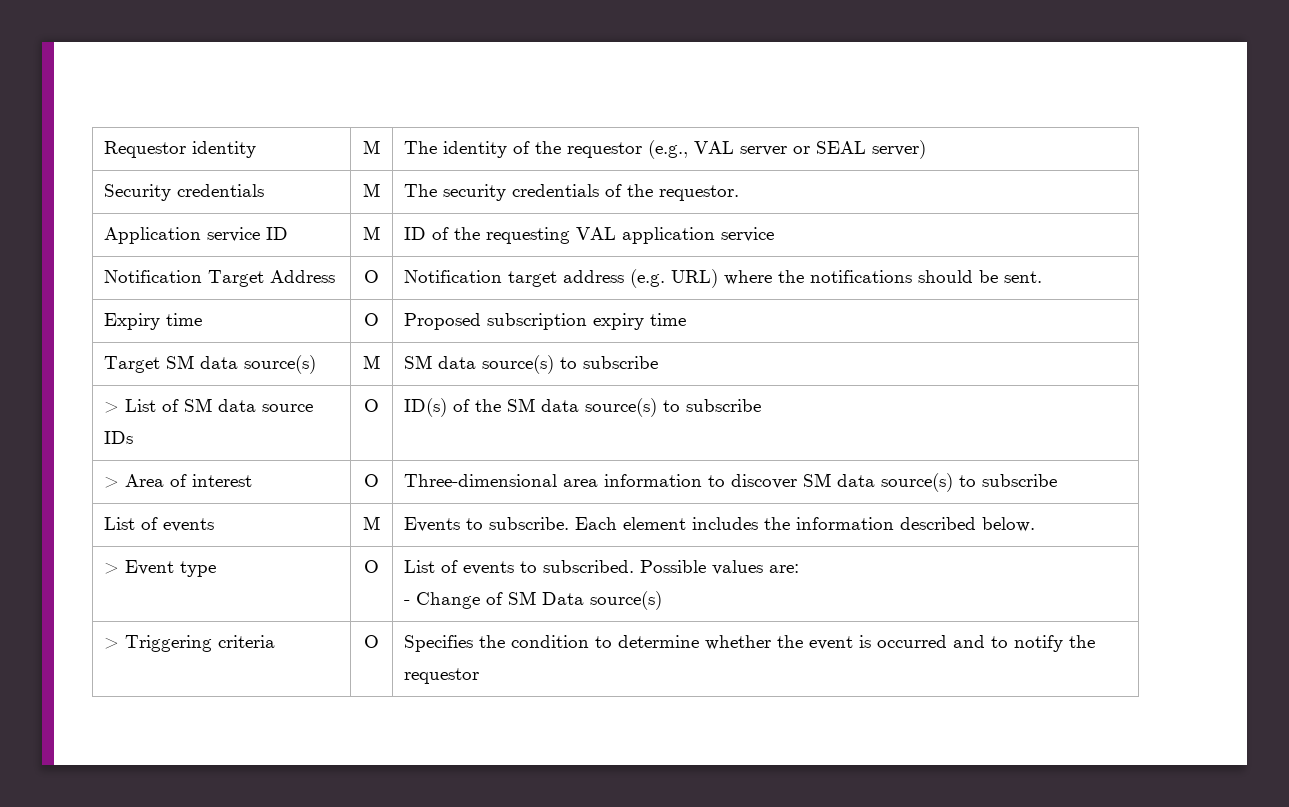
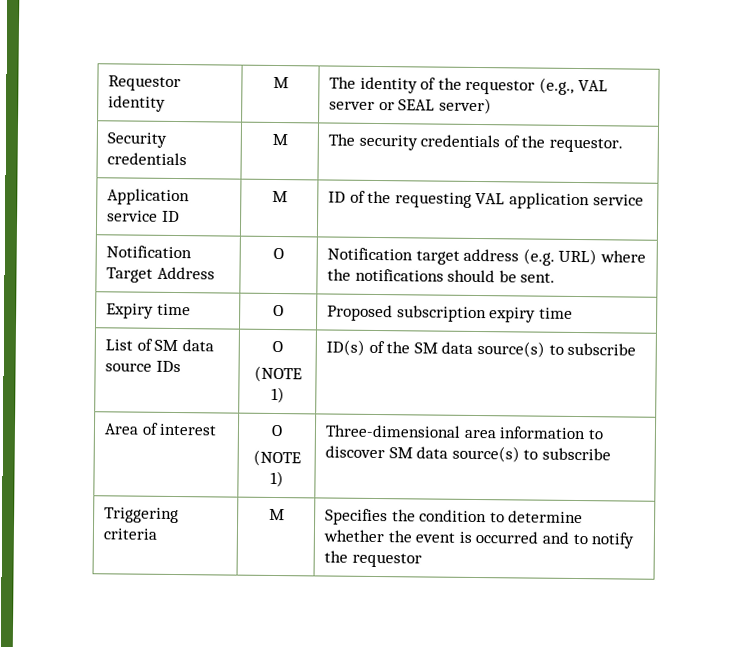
[104,355,317,374] [363,355,380,369] [404,355,659,374] [104,401,120,413] Target SM data source(s) | M | SM data source(s) to subscribe // > -> (573, 313) none
(379, 405) none -> [253,365,302,383] [270,386,285,404] // (NOTE 1)
[104,476,120,488] > -> (637, 349) none
(379, 480) none -> [252,449,301,467] [269,470,284,488] // (NOTE 1)
[104,517,215,532] [363,516,380,530] [404,517,1036,532] [104,560,217,577] [364,560,379,573] [404,560,800,575] [404,591,663,610] [104,637,120,649] List of events | M | Events to subscribe. Each element includes the information described below. // > Event type | O | List of events to subscribed. Possible values are: // - Change of SM Data source(s) // > -> (612, 454) none
[364,635,379,648] O -> [268,508,285,521] M

